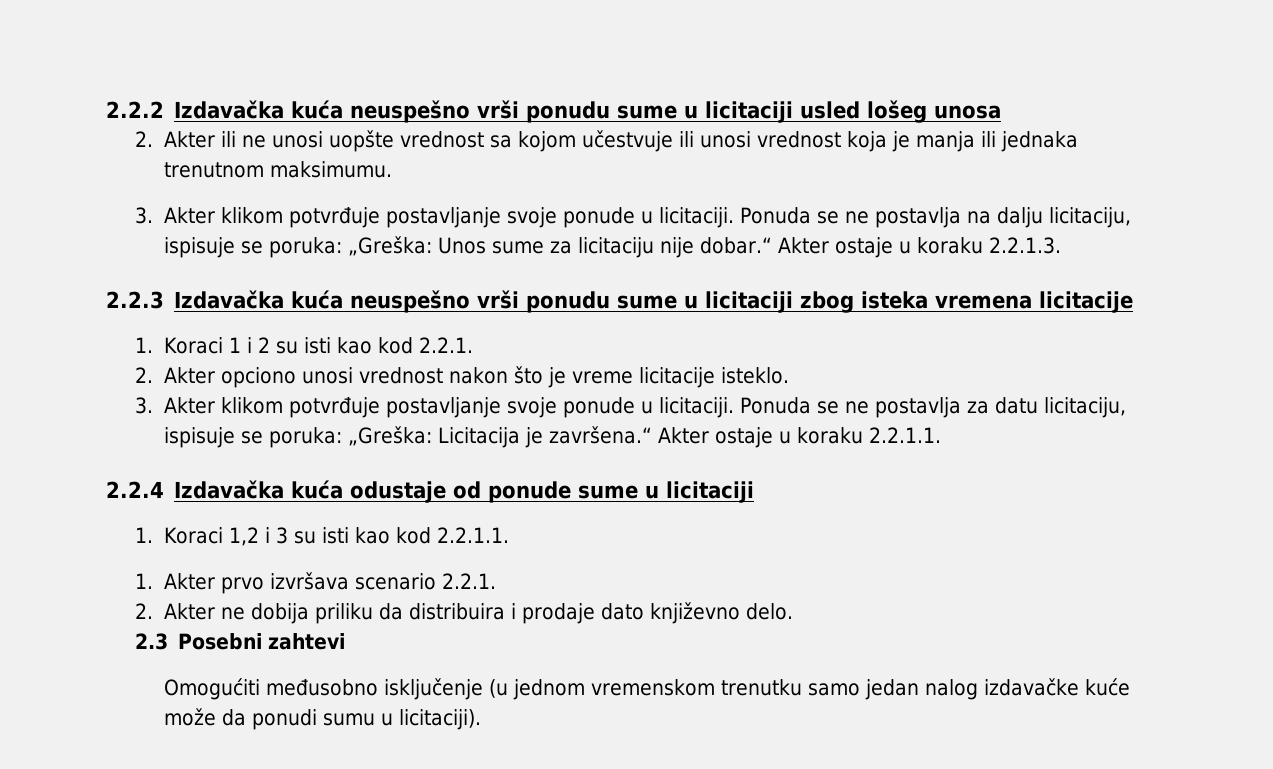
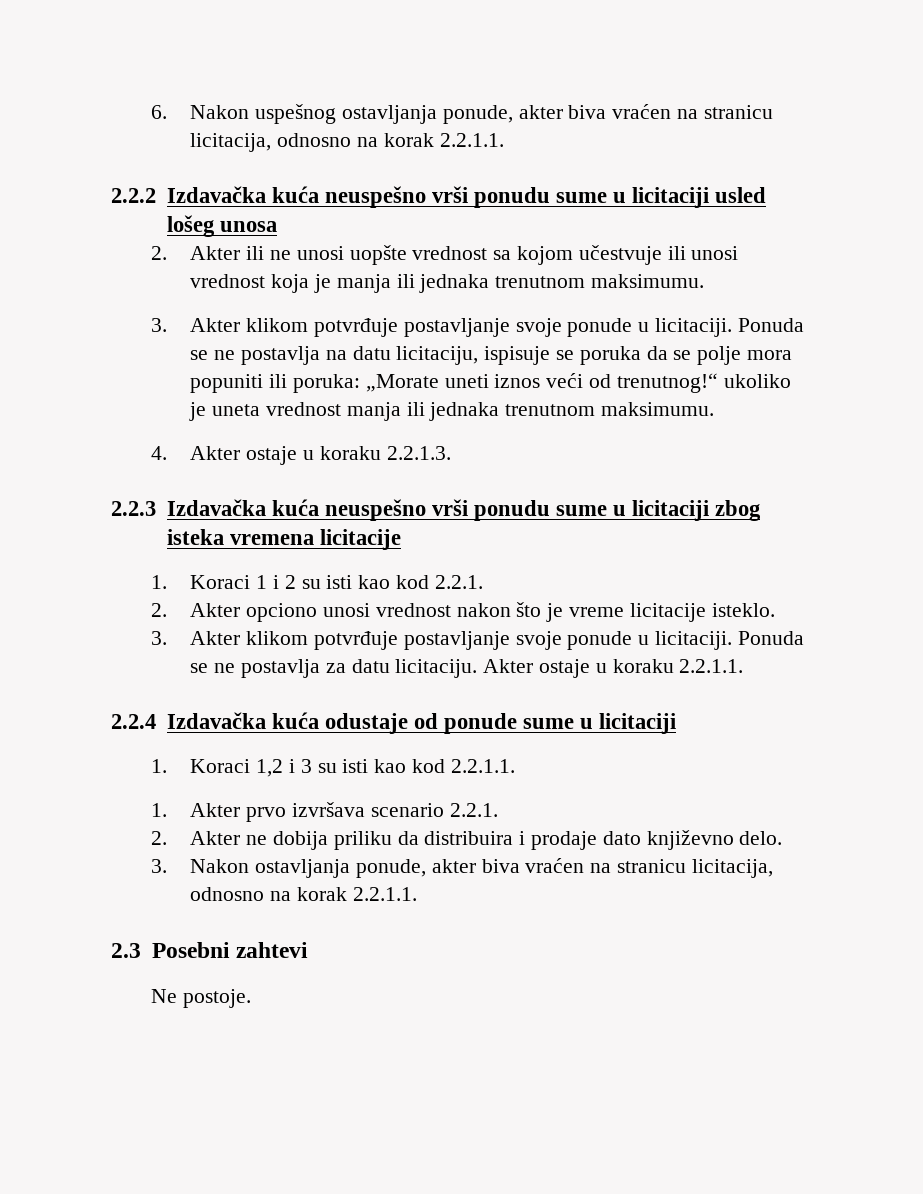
(106, 109) none -> [150,104,773,124] [190,133,504,152] 6. Nakon uspešnog ostavljanja ponude, akter biva vraćen na stranicu licitacija, odnosno na korak 2.2.1.1. //
[997,207,1132,228] [164,236,773,258] dalju licitaciju, ispisuje se poruka: „Greška: Unos sume za licitaciju nije dobar.“ -> [352,346,793,365] [190,373,791,393] [189,402,715,421] [150,446,167,460] datu licitaciju, ispisuje se poruka da se polje mora popuniti ili poruka: „Morate uneti iznos veći od trenutnog!“ ukoliko je uneta vrednost manja ili jednaka trenutnom maksimumu. // 4.
[1044,397,1127,418] [164,426,653,448] licitaciju, ispisuje se poruka: „Greška: Licitacija je završena.“ -> [395,659,478,678] licitaciju.
[135,633,346,650] [164,678,1131,700] [164,708,482,730] 2.3 Posebni zahtevi // Omogućiti međusobno isključenje (u jednom vremenskom trenutku samo jedan nalog izdavačke kuće može da ponudi sumu u licitaciji). -> [150,858,773,878] [190,887,417,901] [111,942,309,958] [150,989,251,1008] 3. Nakon ostavljanja ponude, akter biva vraćen na stranicu licitacija, odnosno na korak 2.2.1.1. // 2.3 Posebni zahtevi // Ne postoje.

